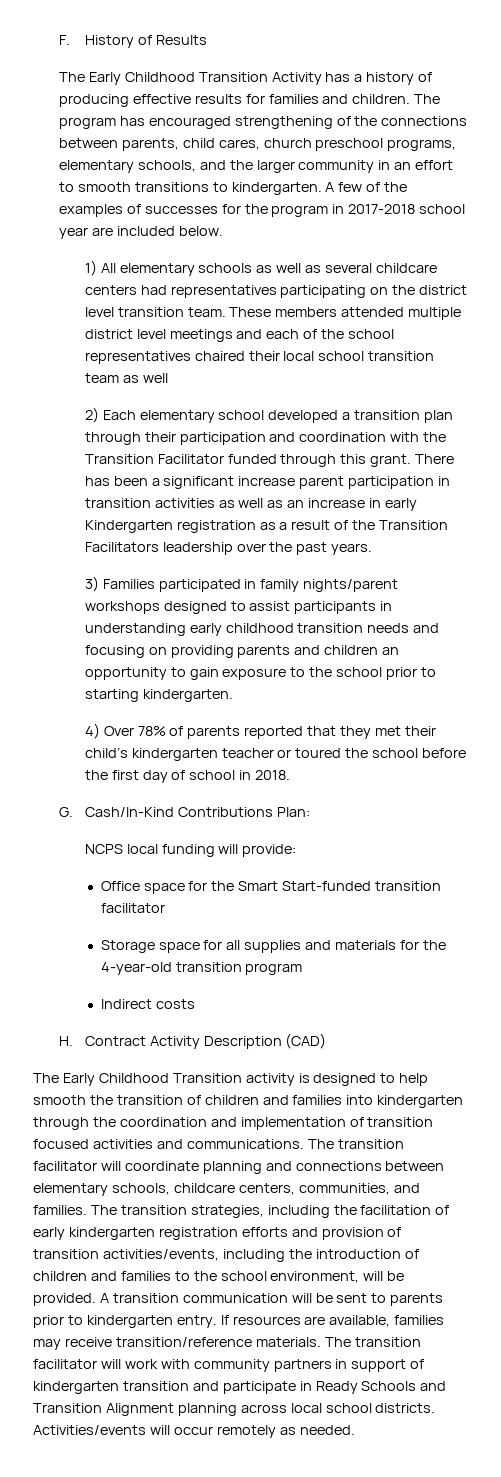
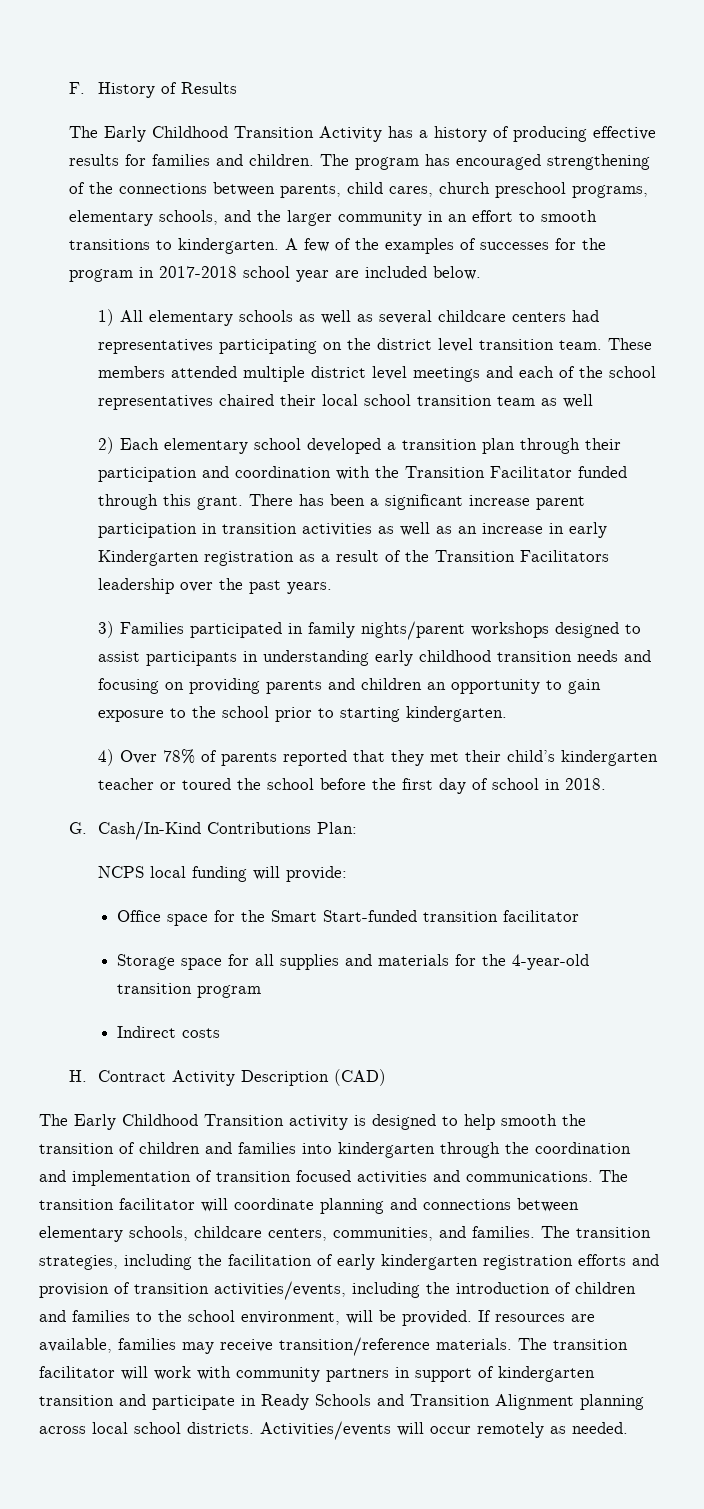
[99,1293,444,1306] [33,1315,217,1328] A transition communication will be sent to parents prior to kindergarten entry. -> (472, 1318) none

